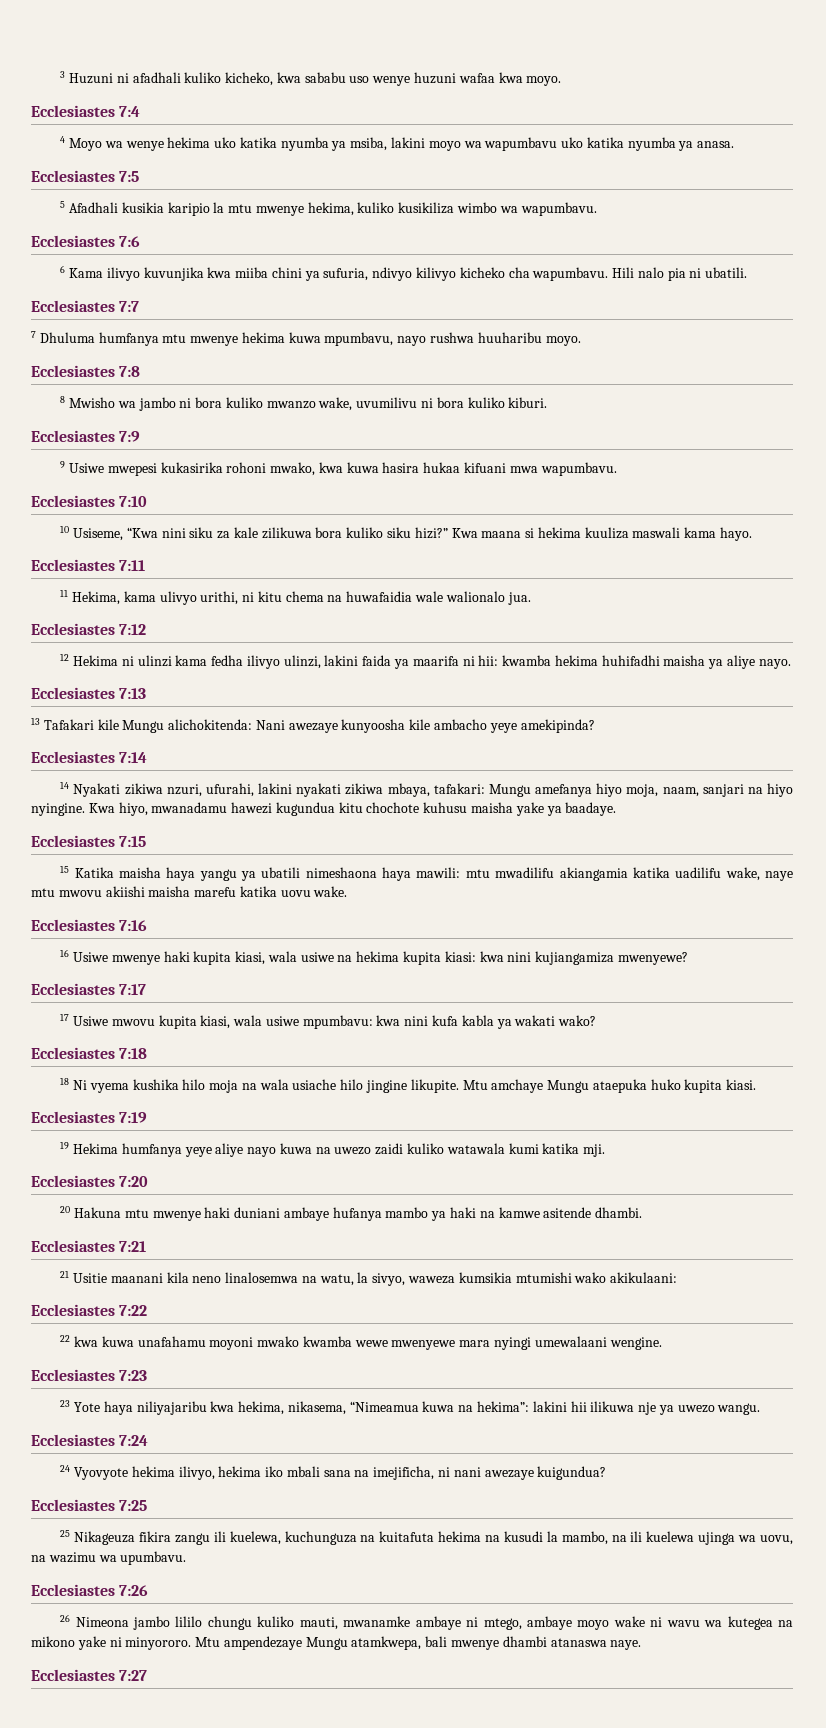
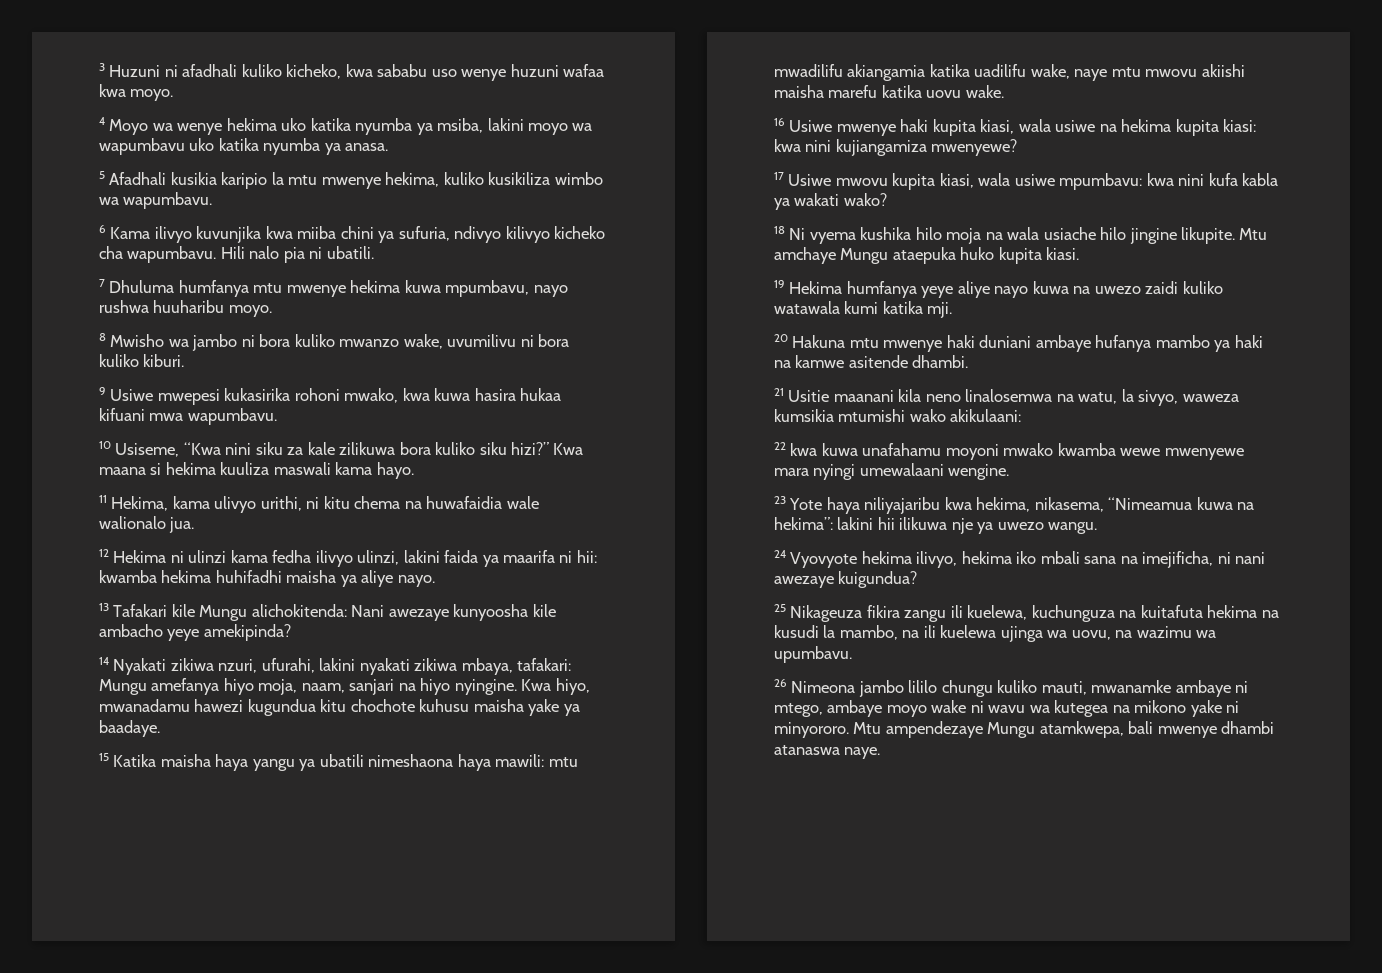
[31,105,141,117] // Ecclesiastes 7:4 -> (174, 95) none
[31,170,140,182] // Ecclesiastes 7:5 -> (389, 147) none
[31,235,141,247] // Ecclesiastes 7:6 -> (213, 200) none
[31,300,140,312] // Ecclesiastes 7:7 -> (374, 252) none
[31,365,141,377] // Ecclesiastes 7:8 -> (272, 311) none
[31,430,141,442] // Ecclesiastes 7:9 -> (185, 360) none
[31,495,148,507] // Ecclesiastes 7:10 -> (277, 416) none
[31,559,146,571] // Ecclesiastes 7:11 -> (414, 470) none
[31,623,147,635] // Ecclesiastes 7:12 -> (195, 525) none
[31,687,147,699] // Ecclesiastes 7:13 -> (435, 581) none
[31,751,148,763] // Ecclesiastes 7:14 -> (291, 632) none
[31,835,147,847] // Ecclesiastes 7:15 -> (160, 728) none
[31,919,148,931] // Ecclesiastes 7:16 -> (1004, 91) none
[31,983,147,995] // Ecclesiastes 7:17 -> (1018, 147) none
[31,1047,148,1059] // Ecclesiastes 7:18 -> (887, 199) none
[31,1111,148,1123] // Ecclesiastes 7:19 -> (1080, 253) none
[31,1175,149,1187] // Ecclesiastes 7:20 -> (953, 310) none
[31,1240,147,1252] // Ecclesiastes 7:21 -> (969, 361) none
[31,1304,148,1316] // Ecclesiastes 7:22 -> (1022, 415) none
[31,1369,148,1381] // Ecclesiastes 7:23 -> (1010, 472) none
[31,1434,149,1446] // Ecclesiastes 7:24 -> (1098, 528) none
[31,1499,148,1511] // Ecclesiastes 7:25 -> (918, 579) none
[31,1584,149,1596] // Ecclesiastes 7:26 -> (852, 654) none
[31,1669,148,1681] // Ecclesiastes 7:27 -> (881, 753) none

